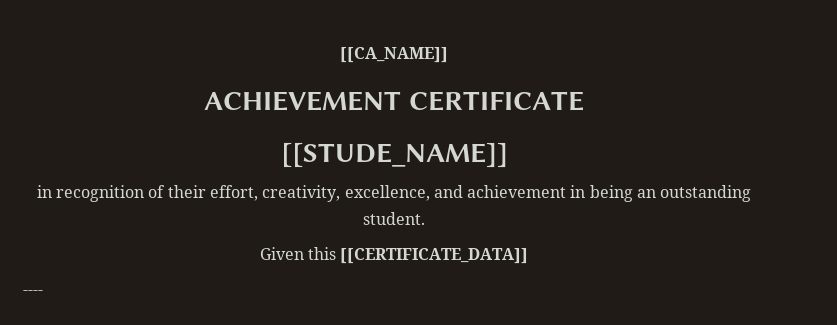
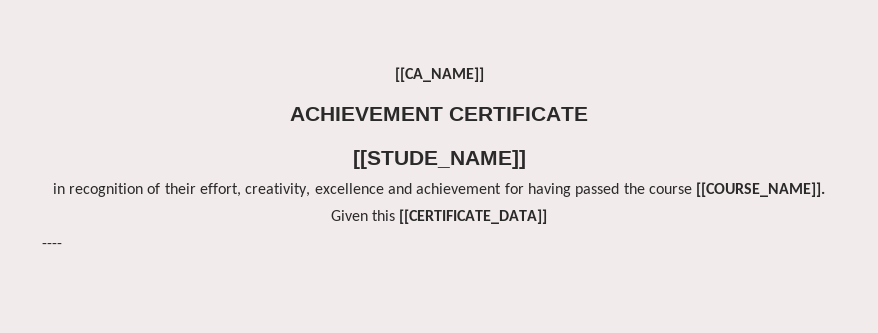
[344,185,430,201] excellence, -> [314,183,384,194] excellence
[570,185,752,202] [363,212,425,225] in being an outstanding student. -> [504,182,826,197] for having passed the course [[COURSE_NAME]].

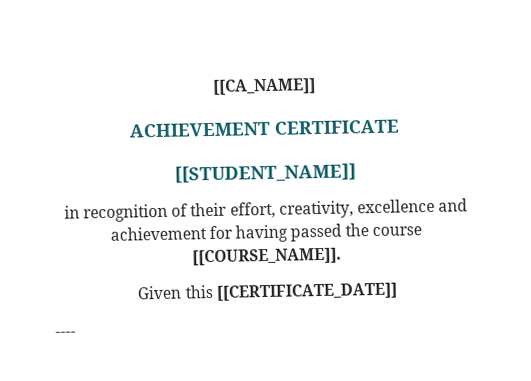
[352,150,526,169] [[STUDE_NAME]] -> [174,163,356,184] [[STUDENT_NAME]]
[399,209,548,224] [[CERTIFICATE_DATA]] -> [215,282,398,302] [[CERTIFICATE_DATE]]

